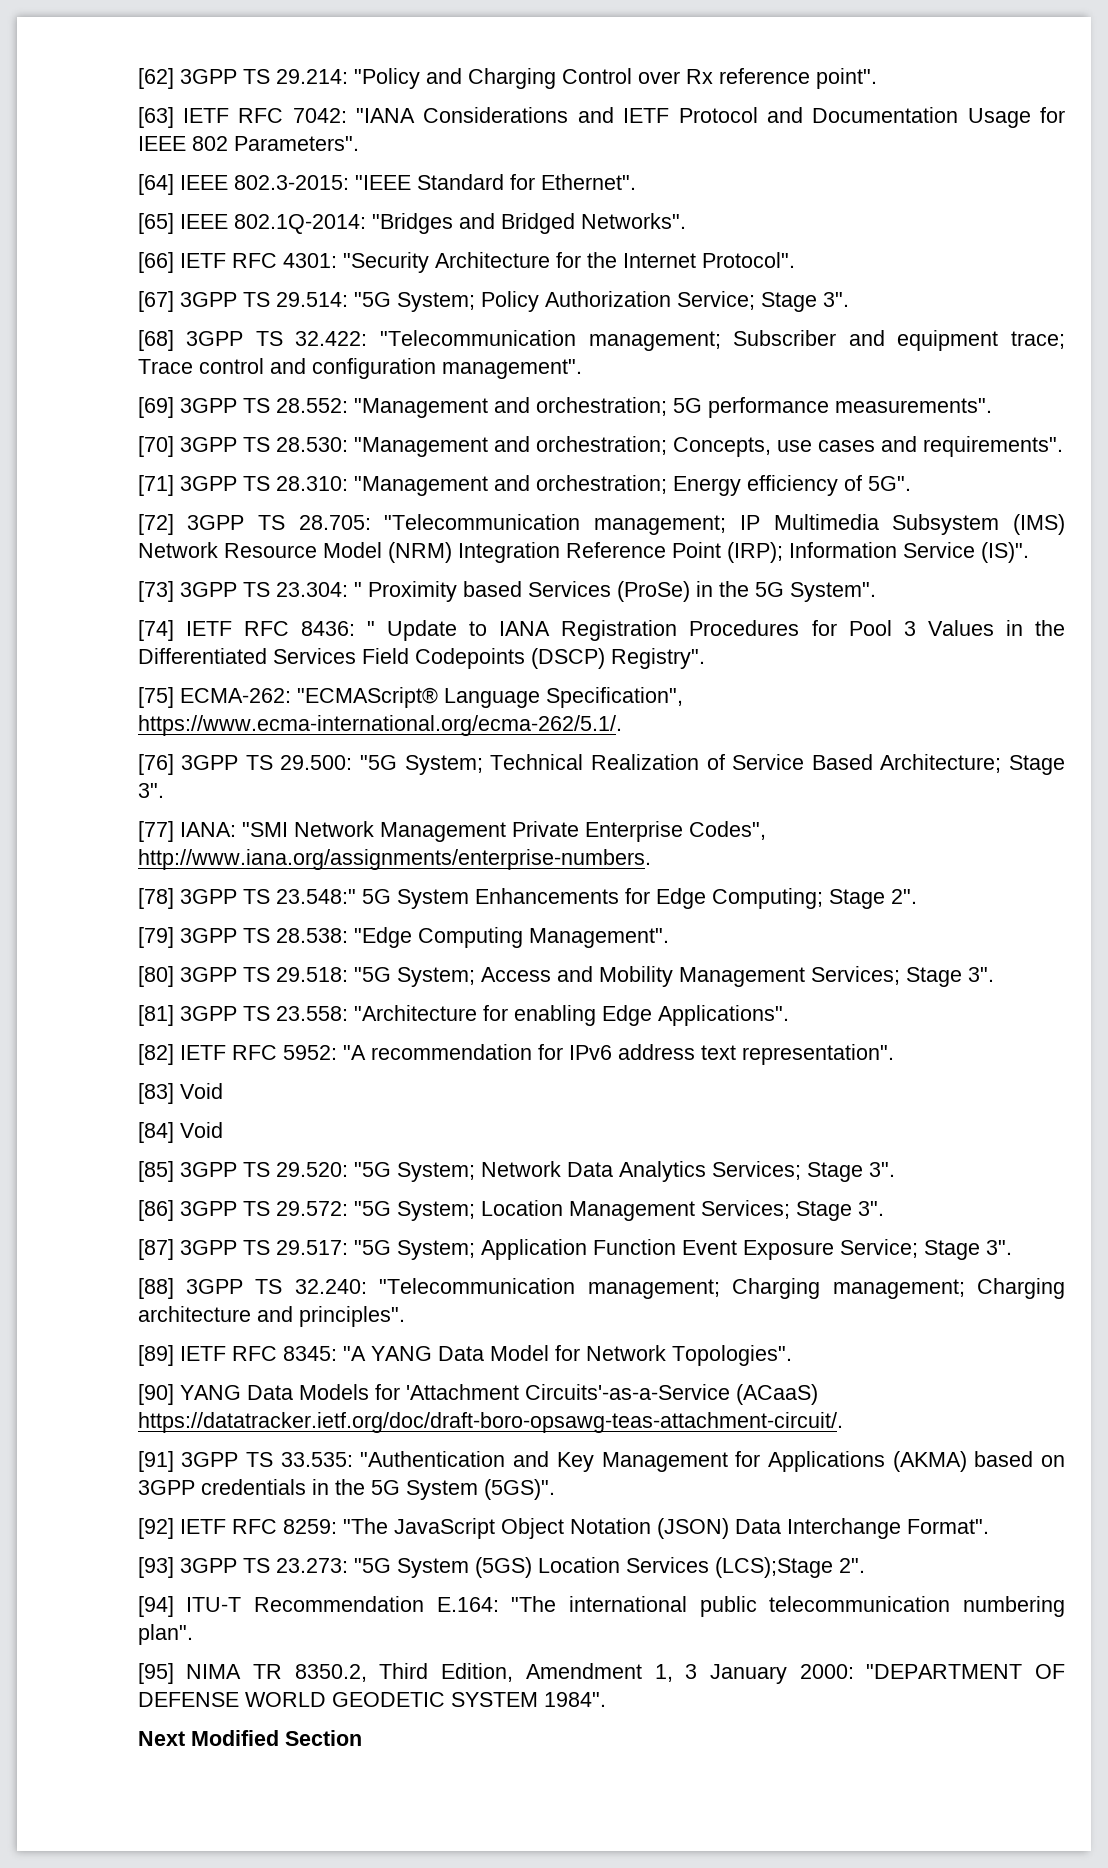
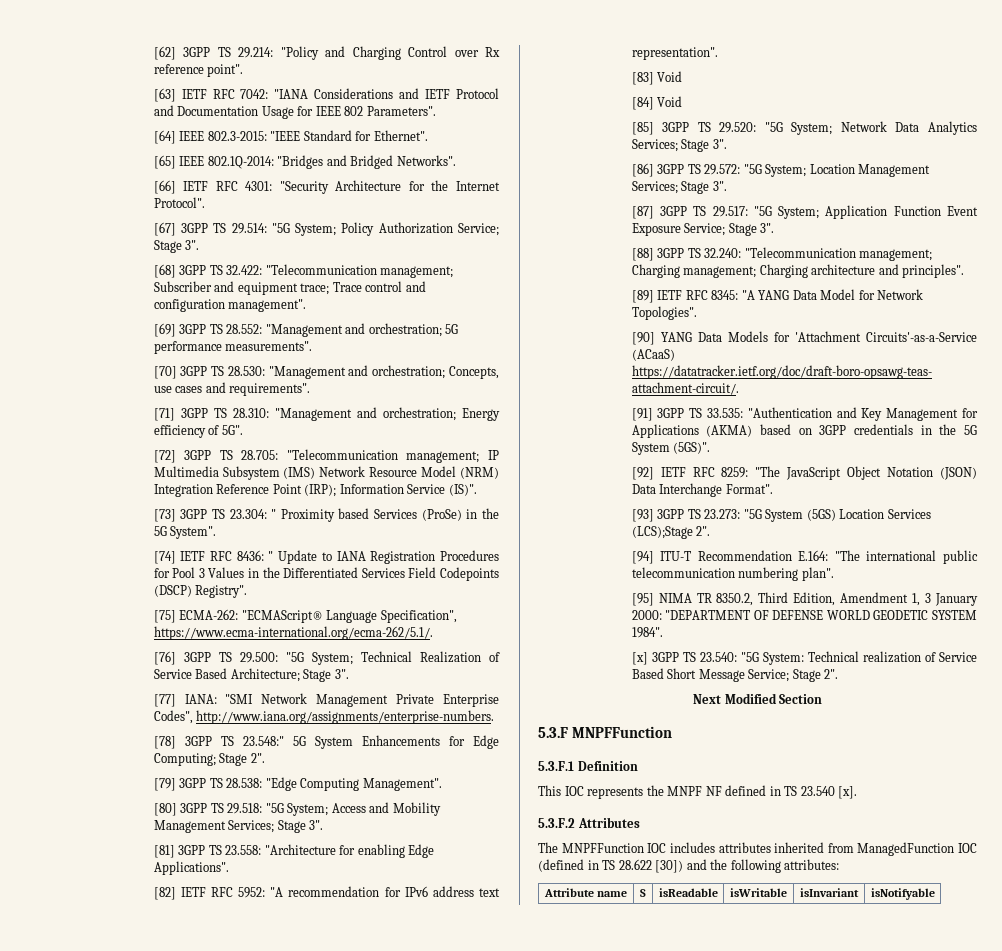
[137,1730,362,1746] Next Modified Section -> [631,651,977,665] [631,668,839,682] [692,693,823,704] [538,726,673,738] [538,761,638,771] [538,785,858,799] [538,817,640,828] [538,842,977,856] [538,859,840,873] [543,888,628,897] [640,889,646,897] [658,888,718,897] [730,888,787,897] [800,888,859,897] [870,888,935,900] [x] 3GPP TS 23.540: "5G System: Technical realization of Service Based Short Message Service; Stage 2". // Next Modified Section // 5.3.F MNPFFunction // 5.3.F.1 Definition // This IOC represents the MNPF NF defined in TS 23.540 [x]. // 5.3.F.2 Attributes // The MNPFFunction IOC includes attributes inherited from ManagedFunction IOC (defined in TS 28.622 [30]) and the following attributes: // Attribute name | S | isReadable | isWritable | isInvariant | isNotifyable

